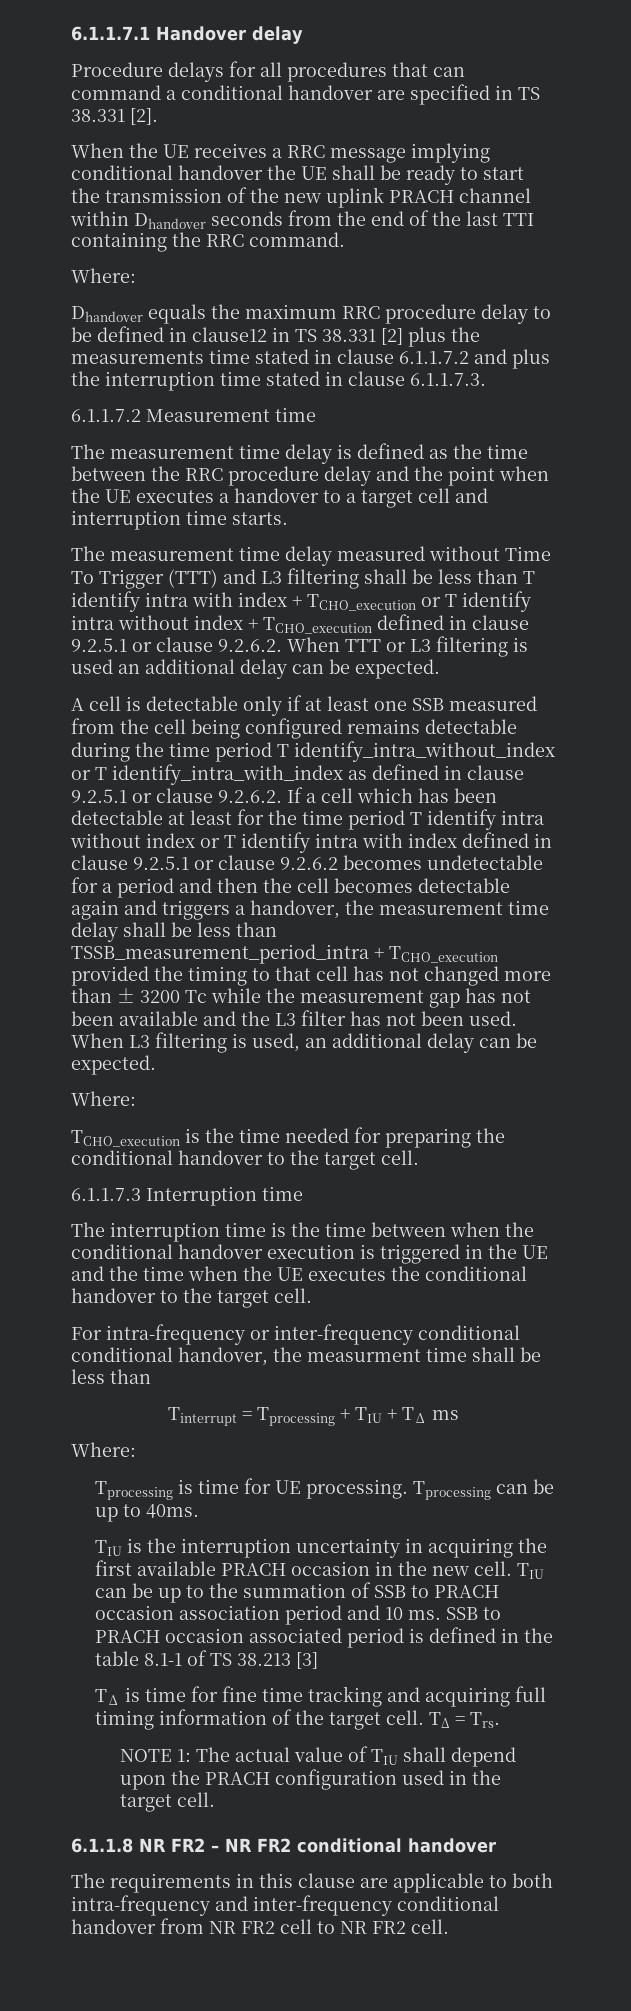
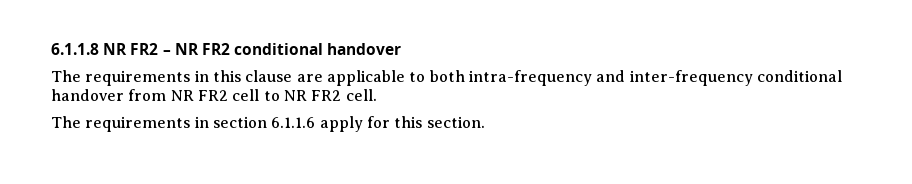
[71,26,303,44] [71,61,465,82] [71,84,540,105] [71,108,158,125] [71,143,490,163] [71,165,524,185] [71,187,531,208] [70,210,534,229] [71,232,345,252] [71,268,136,283] [71,304,551,324] [71,326,480,347] [71,349,550,369] [71,371,486,391] [71,407,316,422] [71,443,528,464] [71,466,549,486] [71,488,488,508] [71,510,288,530] [71,546,551,566] [71,568,535,589] [71,591,531,612] [71,614,529,634] [71,636,528,657] [71,659,440,679] [71,695,537,716] [71,718,517,739] [71,741,555,762] [71,764,524,785] [71,787,497,803] [71,809,544,830] [70,832,552,853] [71,855,543,870] [71,877,510,898] [71,900,549,920] [71,922,277,942] [71,944,498,964] [71,966,551,986] [71,988,531,1008] [71,1010,517,1026] [71,1032,537,1053] [71,1055,156,1075] [71,1091,136,1106] [71,1127,505,1148] [71,1150,419,1170] [71,1186,303,1206] [71,1222,534,1242] [71,1244,548,1264] [71,1266,527,1281] [71,1288,312,1308] [71,1324,520,1345] [71,1347,541,1366] [71,1369,151,1384] [168,1407,459,1426] [71,1442,136,1457] [95,1478,555,1500] [95,1504,200,1522] [95,1538,548,1558] [95,1560,545,1579] [95,1582,500,1603] [95,1605,502,1625] [95,1627,554,1648] [95,1650,319,1669] [95,1686,547,1707] [95,1709,501,1730] [119,1746,516,1767] [119,1769,501,1790] [119,1792,215,1812] 6.1.1.7.1 Handover delay // Procedure delays for all procedures that can command a conditional handover are specified in TS 38.331 [2]. // When the UE receives a RRC message implying conditional handover the UE shall be ready to start the transmission of the new uplink PRACH channel within Dhandover seconds from the end of the last TTI containing the RRC command. // Where: // Dhandover equals the maximum RRC procedure delay to be defined in clause12 in TS 38.331 [2] plus the measurements time stated in clause 6.1.1.7.2 and plus the interruption time stated in clause 6.1.1.7.3. // 6.1.1.7.2 Measurement time // The measurement time delay is defined as the time between the RRC procedure delay and the point when the UE executes a handover to a target cell and interruption time starts. // The measurement time delay measured without Time To Trigger (TTT) and L3 filtering shall be less than T identify intra with index + TCHO_execution or T identify intra without index + TCHO_execution defined in clause 9.2.5.1 or clause 9.2.6.2. When TTT or L3 filtering is used an additional delay can be expected. // A cell is detectable only if at least one SSB measured from the cell being configured remains detectable during the time period T identify_intra_without_index or T identify_intra_with_index as defined in clause 9.2.5.1 or clause 9.2.6.2. If a cell which has been detectable at least for the time period T identify intra without index or T identify intra with index defined in clause 9.2.5.1 or clause 9.2.6.2 becomes undetectable for a period and then the cell becomes detectable again and triggers a handover, the measurement time delay shall be less than TSSB_measurement_period_intra + TCHO_execution provided the timing to that cell has not changed more than ± 3200 Tc while the measurement gap has not been available and the L3 filter has not been used. When L3 filtering is used, an additional delay can be expected. // Where: // TCHO_execution is the time needed for preparing the conditional handover to the target cell. // 6.1.1.7.3 Interruption time // The interruption time is the time between when the conditional handover execution is triggered in the UE and the time when the UE executes the conditional handover to the target cell. // For intra-frequency or inter-frequency conditional conditional handover, the measurment time shall be less than // Tinterrupt = Tprocessing + TIU + T∆ ms // Where: // Tprocessing is time for UE processing. Tprocessing can be up to 40ms. // TIU is the interruption uncertainty in acquiring the first available PRACH occasion in the new cell. TIU can be up to the summation of SSB to PRACH occasion association period and 10 ms. SSB to PRACH occasion associated period is defined in the table 8.1-1 of TS 38.213 [3] // T∆ is time for fine time tracking and acquiring full timing information of the target cell. TΔ = Trs. // NOTE 1: The actual value of TIU shall depend upon the PRACH configuration used in the target cell. // -> (51, 49) none
(449, 1926) none -> [51,116,485,132] // The requirements in section 6.1.1.6 apply for this section.

